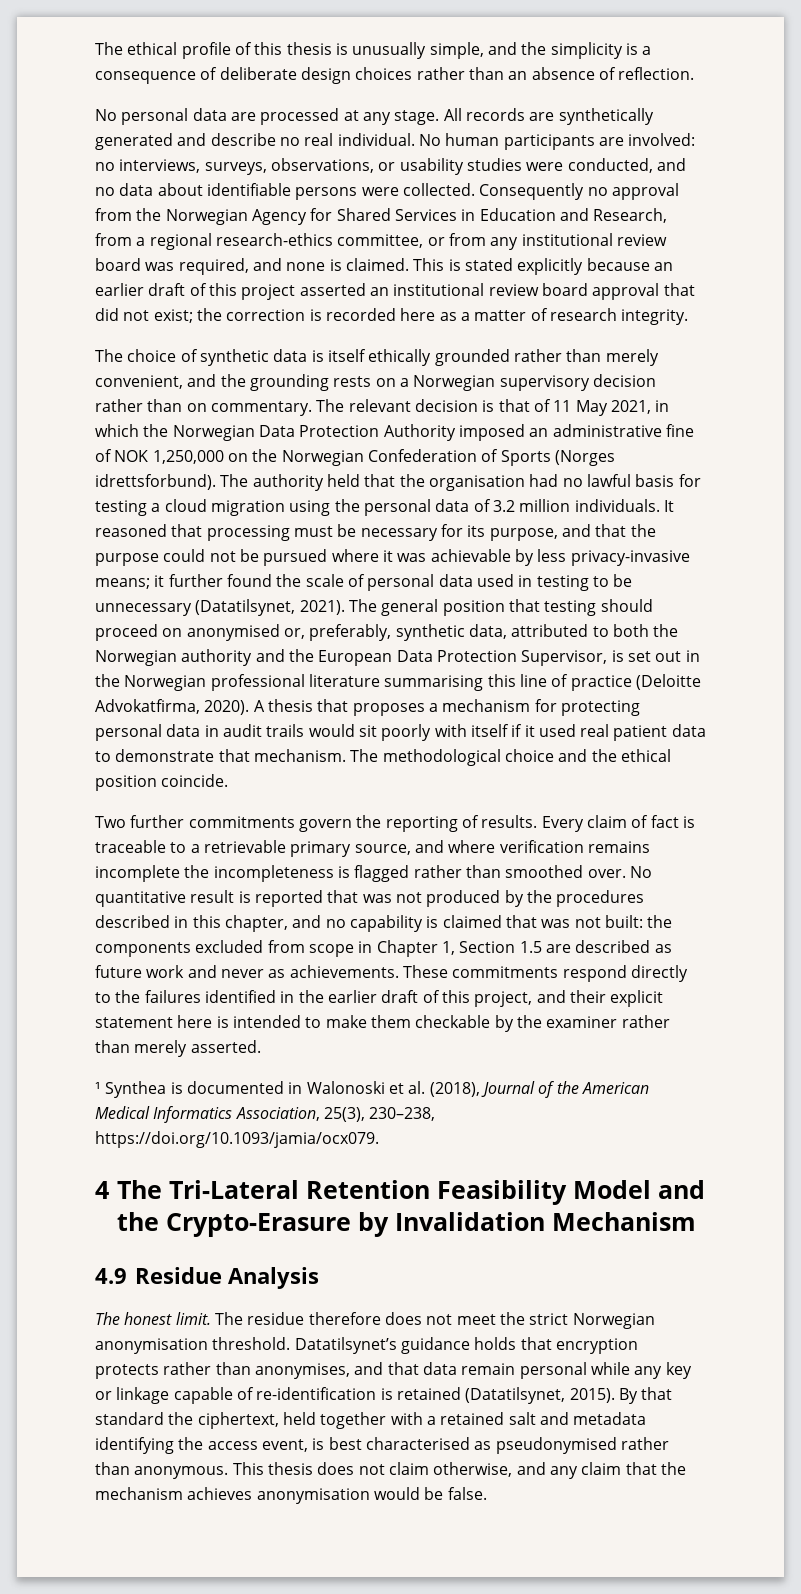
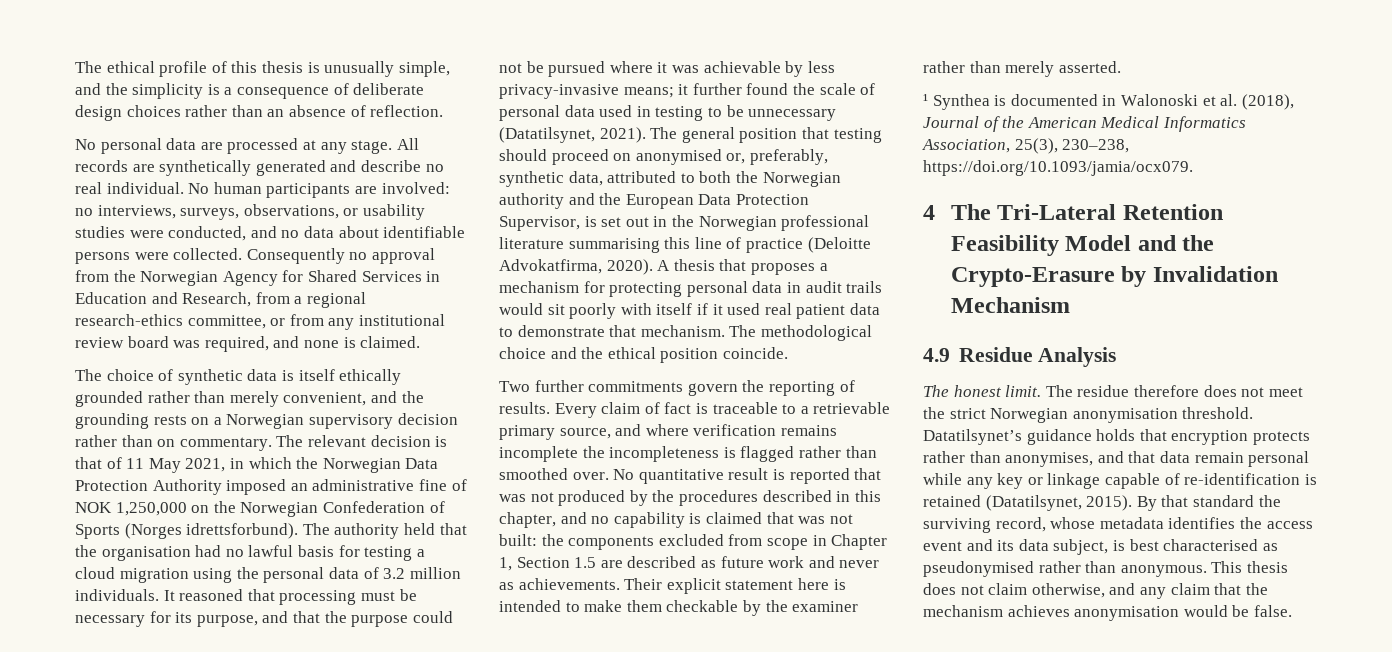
[413,258,673,275] [95,283,695,300] [95,308,689,325] This is stated explicitly because an earlier draft of this project asserted an institutional review board approval that did not exist; the correction is recorded here as a matter of research integrity. -> (421, 342) none
[402,965,688,982] [95,990,606,1007] These commitments respond directly to the failures identified in the earlier draft of this project, and their -> [624,578,663,590] Their
[197,1412,647,1429] [95,1437,308,1454] ciphertext, held together with a retained salt and metadata identifying the access event, -> [923,517,1313,533] [923,539,1109,555] surviving record, whose metadata identifies the access event and its data subject,

